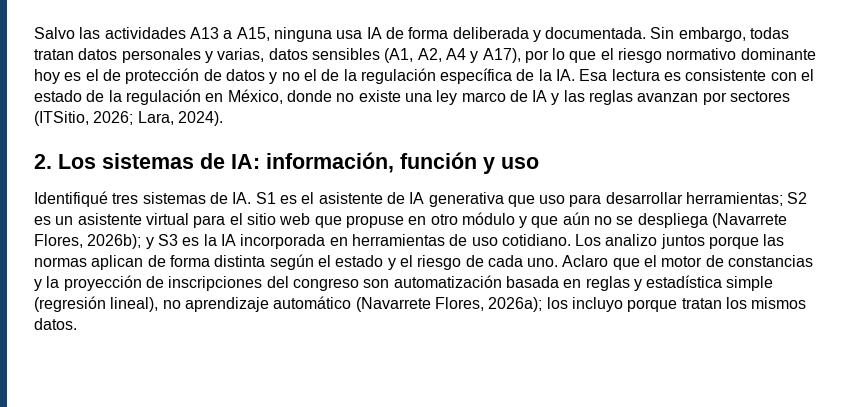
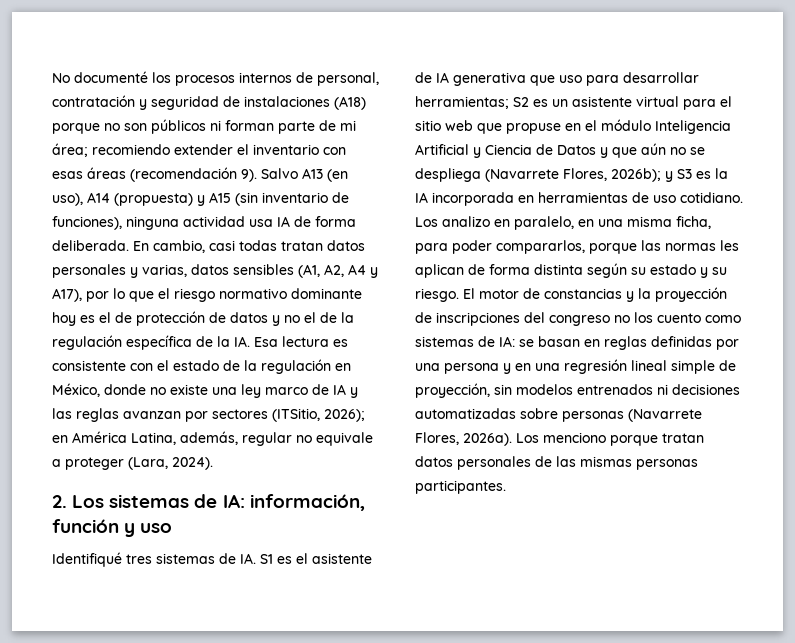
[34,27,746,42] Salvo las actividades A13 a A15, ninguna usa IA de forma deliberada y documentada. Sin embargo, -> [52,71,379,86] [52,95,366,110] [52,119,356,134] [52,143,346,157] [52,167,348,182] [52,192,349,206] [52,216,356,230] [52,240,235,253] No documenté los procesos internos de personal, contratación y seguridad de instalaciones (A18) porque no son públicos ni forman parte de mi área; recomiendo extender el inventario con esas áreas (recomendación 9). Salvo A13 (en uso), A14 (propuesta) y A15 (sin inventario de funciones), ninguna actividad usa IA de forma deliberada. En cambio, casi
[93,111,174,125] 2026; Lara, -> [324,409,365,422] [52,431,373,446] [52,457,168,470] 2026); en América Latina, además, regular no equivale a proteger (Lara,
[430,212,515,225] otro módulo -> [585,119,731,134] [415,144,596,158] el módulo Inteligencia Artificial y Ciencia de Datos
[660,234,705,249] juntos -> [494,216,711,230] [415,240,585,254] en paralelo, en una misma ficha, para poder compararlos,
(87, 262) none -> [720,240,739,251] les
[317,255,331,267] el -> [631,267,646,275] su
[399,255,658,270] el riesgo de cada uno. Aclaro que el -> [712,267,727,275] [415,288,475,302] su riesgo. El
[363,275,774,291] [34,296,807,312] [34,318,77,330] son automatización basada en reglas y estadística simple (regresión lineal), no aprendizaje automático (Navarrete Flores, 2026a); los incluyo porque tratan los mismos datos. -> [614,312,741,323] [415,336,739,350] [415,359,736,374] [415,383,740,398] [415,408,702,422] [415,432,704,446] [415,456,698,470] [415,480,506,494] no los cuento como sistemas de IA: se basan en reglas definidas por una persona y en una regresión lineal simple de proyección, sin modelos entrenados ni decisiones automatizadas sobre personas (Navarrete Flores, 2026a). Los menciono porque tratan datos personales de las mismas personas participantes.

